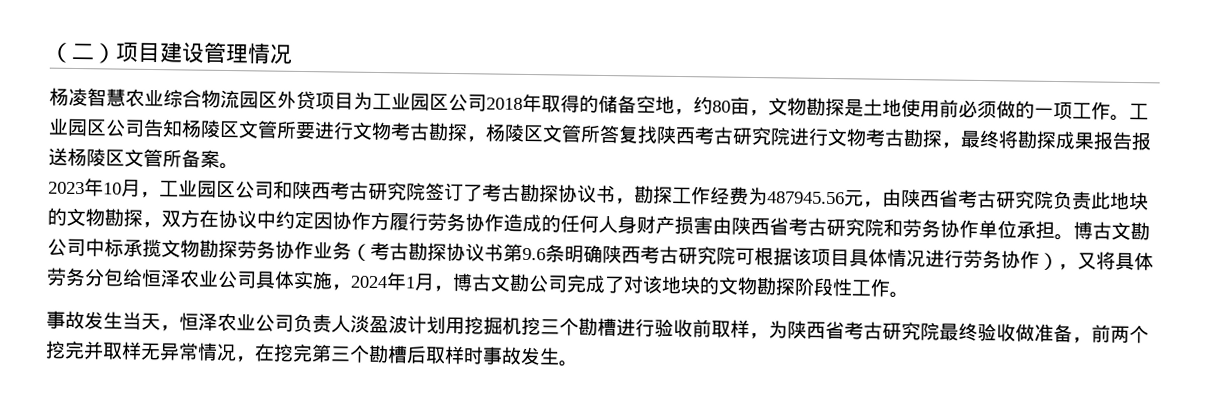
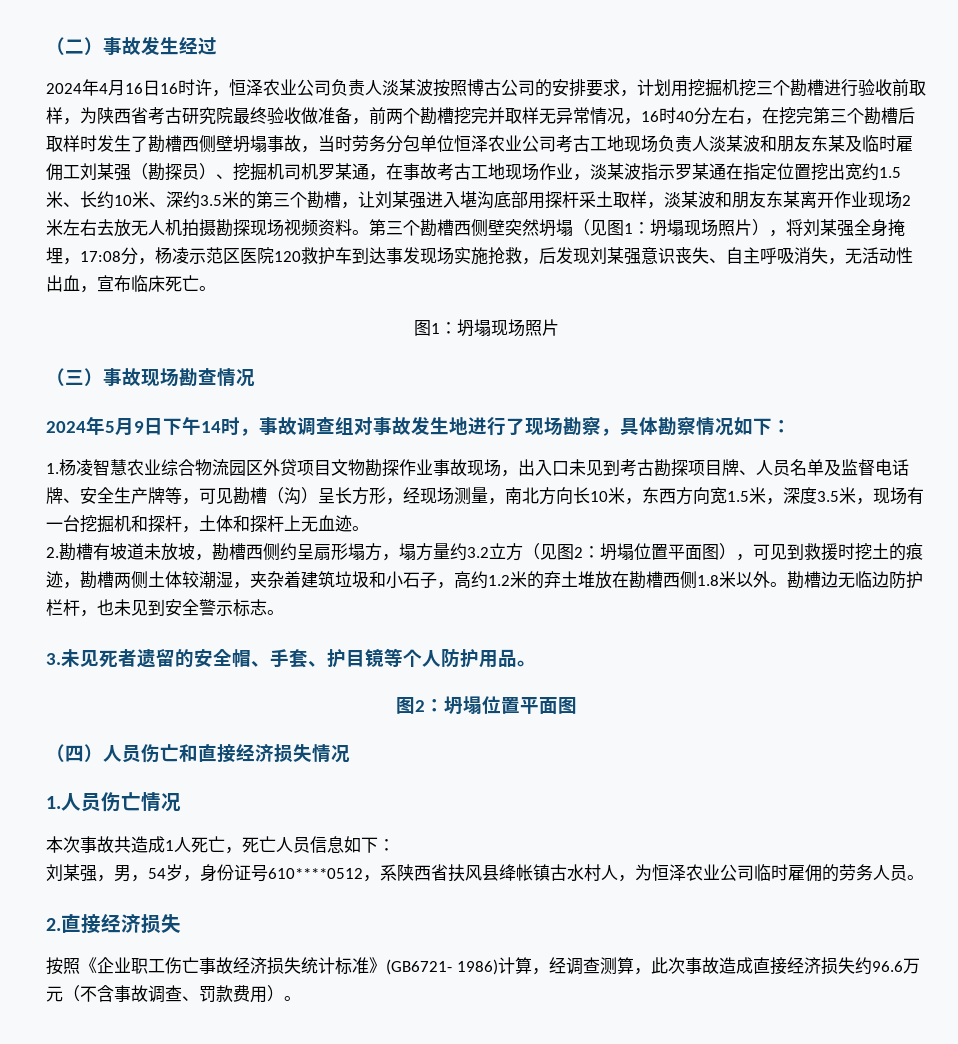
[115,41,293,64] [49,87,1149,121] [48,118,1152,151] [48,147,239,170] [48,178,1149,211] [47,207,1150,241] [47,238,1154,271] [46,267,909,299] [46,310,161,331] 项目建设管理情况 // 杨凌智慧农业综合物流园区外贷项目为工业园区公司2018年取得的储备空地，约80亩，文物勘探是土地使用前必须做的一项工作。工业园区公司告知杨陵区文管所要进行文物考古勘探，杨陵区文管所答复找陕西考古研究院进行文物考古勘探，最终将勘探成果报告报送杨陵区文管所备案。 // 2023年10月，工业园区公司和陕西考古研究院签订了考古勘探协议书，勘探工作经费为487945.56元，由陕西省考古研究院负责此地块的文物勘探，双方在协议中约定因协作方履行劳务协作造成的任何人身财产损害由陕西省考古研究院和劳务协作单位承担。博古文勘公司中标承揽文物勘探劳务协作业务（考古勘探协议书第9.6条明确陕西考古研究院可根据该项目具体情况进行劳务协作），又将具体劳务分包给恒泽农业公司具体实施，2024年1月，博古文勘公司完成了对该地块的文物勘探阶段性工作。 // 事故发生当天 -> [103,36,217,55] [46,79,212,96] 事故发生经过 // 2024年4月16日16时许
[369,315,408,334] 盈波 -> [399,79,637,97] 某波按照博古公司的安排要求，
(1149, 334) none -> [420,107,454,125] 勘槽
(255, 359) none -> [641,107,762,125] 16时40分左右，
[482,346,560,366] 事故发生 -> [97,135,913,153] [46,163,901,181] [46,191,911,209] [46,219,905,237] [46,247,913,265] [46,275,216,293] [414,319,559,337] [46,368,255,387] [46,416,791,436] [46,459,909,477] [46,487,924,505] [46,515,369,533] [46,543,923,561] [46,571,923,589] [46,599,284,617] [46,648,536,668] [396,696,577,715] [46,744,350,763] [46,792,181,812] [46,836,395,854] [46,864,924,882] [46,913,181,934] [46,957,920,975] [46,985,284,1003] 发生了勘槽西侧壁坍塌事故，当时劳务分包单位恒泽农业公司考古工地现场负责人淡某波和朋友东某及临时雇佣工刘某强（勘探员）、挖掘机司机罗某通，在事故考古工地现场作业，淡某波指示罗某通在指定位置挖出宽约1.5米、长约10米、深约3.5米的第三个勘槽，让刘某强进入堪沟底部用探杆采土取样，淡某波和朋友东某离开作业现场2米左右去放无人机拍摄勘探现场视频资料。第三个勘槽西侧壁突然坍塌（见图1：坍塌现场照片），将刘某强全身掩埋，17:08分，杨凌示范区医院120救护车到达事发现场实施抢救，后发现刘某强意识丧失、自主呼吸消失，无活动性出血，宣布临床死亡。 // 图1：坍塌现场照片 // （三）事故现场勘查情况 // 2024年5月9日下午14时，事故调查组对事故发生地进行了现场勘察，具体勘察情况如下： // 1.杨凌智慧农业综合物流园区外贷项目文物勘探作业事故现场，出入口未见到考古勘探项目牌、人员名单及监督电话牌、安全生产牌等，可见勘槽（沟）呈长方形，经现场测量，南北方向长10米，东西方向宽1.5米，深度3.5米，现场有一台挖掘机和探杆，土体和探杆上无血迹。 // 2.勘槽有坡道未放坡，勘槽西侧约呈扇形塌方，塌方量约3.2立方（见图2：坍塌位置平面图），可见到救援时挖土的痕迹，勘槽两侧土体较潮湿，夹杂着建筑垃圾和小石子，高约1.2米的弃土堆放在勘槽西侧1.8米以外。勘槽边无临边防护栏杆，也未见到安全警示标志。 // 3.未见死者遗留的安全帽、手套、护目镜等个人防护用品。 // 图2：坍塌位置平面图 // （四）人员伤亡和直接经济损失情况 // 1.人员伤亡情况 // 本次事故共造成1人死亡，死亡人员信息如下： // 刘某强，男，54岁，身份证号610****0512，系陕西省扶风县绛帐镇古水村人，为恒泽农业公司临时雇佣的劳务人员。 // 2.直接经济损失 // 按照《企业职工伤亡事故经济损失统计标准》(GB6721- 1986)计算，经调查测算，此次事故造成直接经济损失约96.6万元（不含事故调查、罚款费用）

